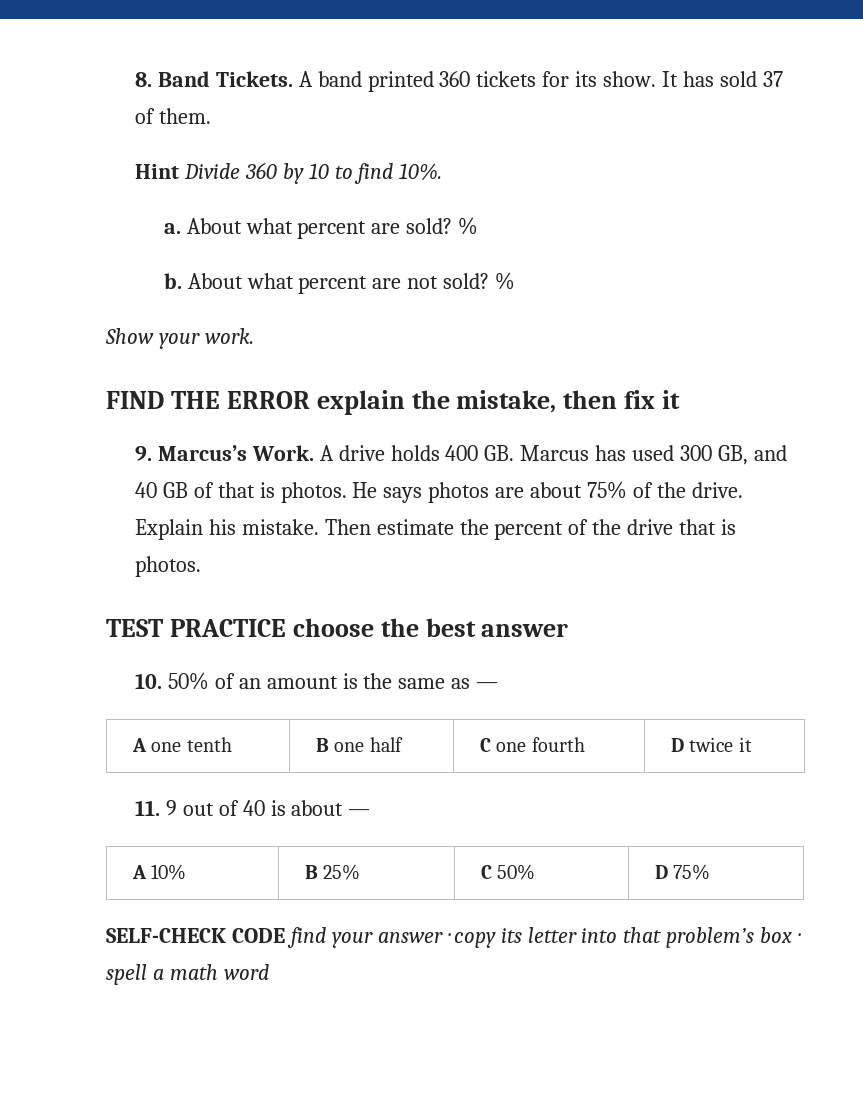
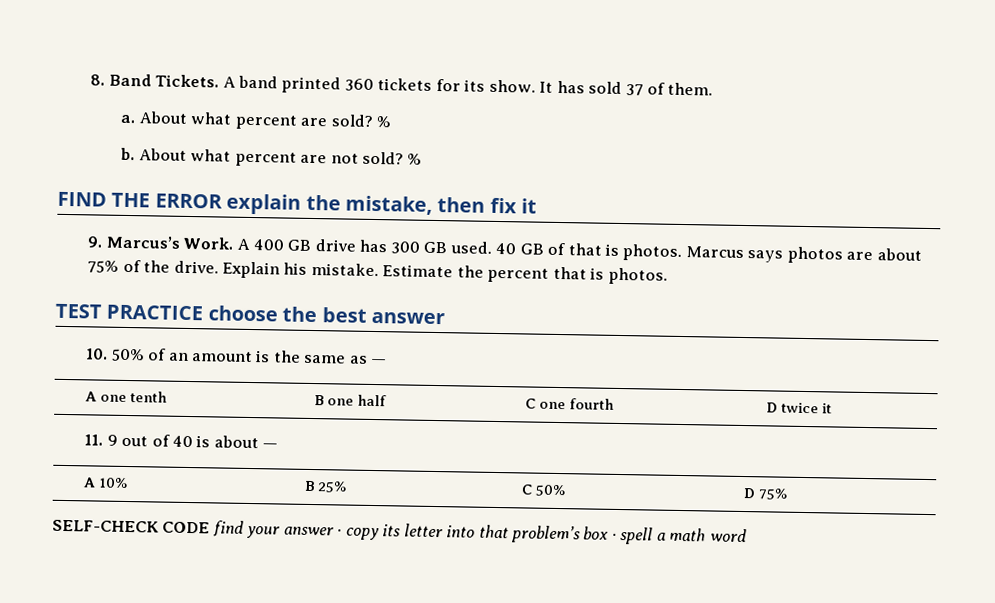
[134,162,443,184] // Hint Divide 360 by 10 to find 10%. -> (714, 89) none
[105,328,254,349] // Show your work. -> (423, 159) none
[338,445,788,465] drive holds 400 GB. Marcus has used 300 GB, and -> [252,239,492,254] 400 GB drive has 300 GB used.
[352,482,378,498] He -> [685,246,744,258] Marcus
[324,519,674,540] Then estimate the percent of the drive -> [382,264,550,283] Estimate the percent

